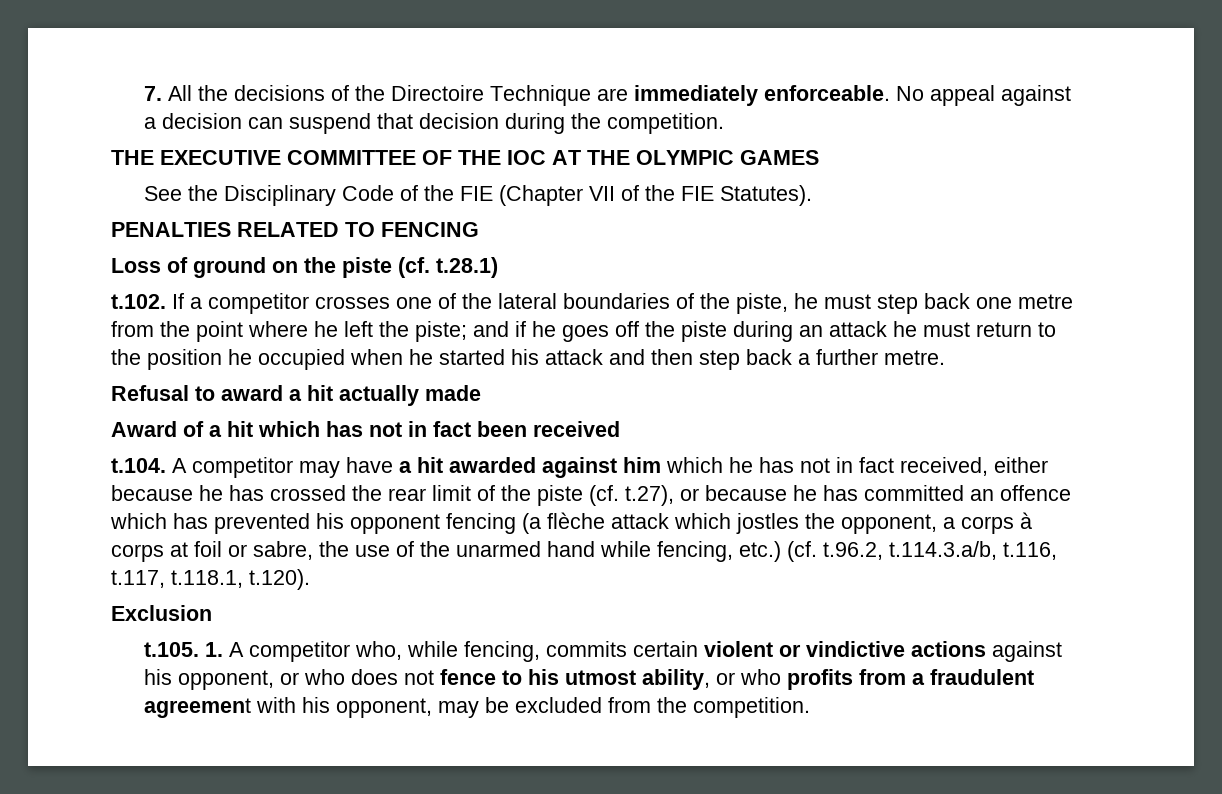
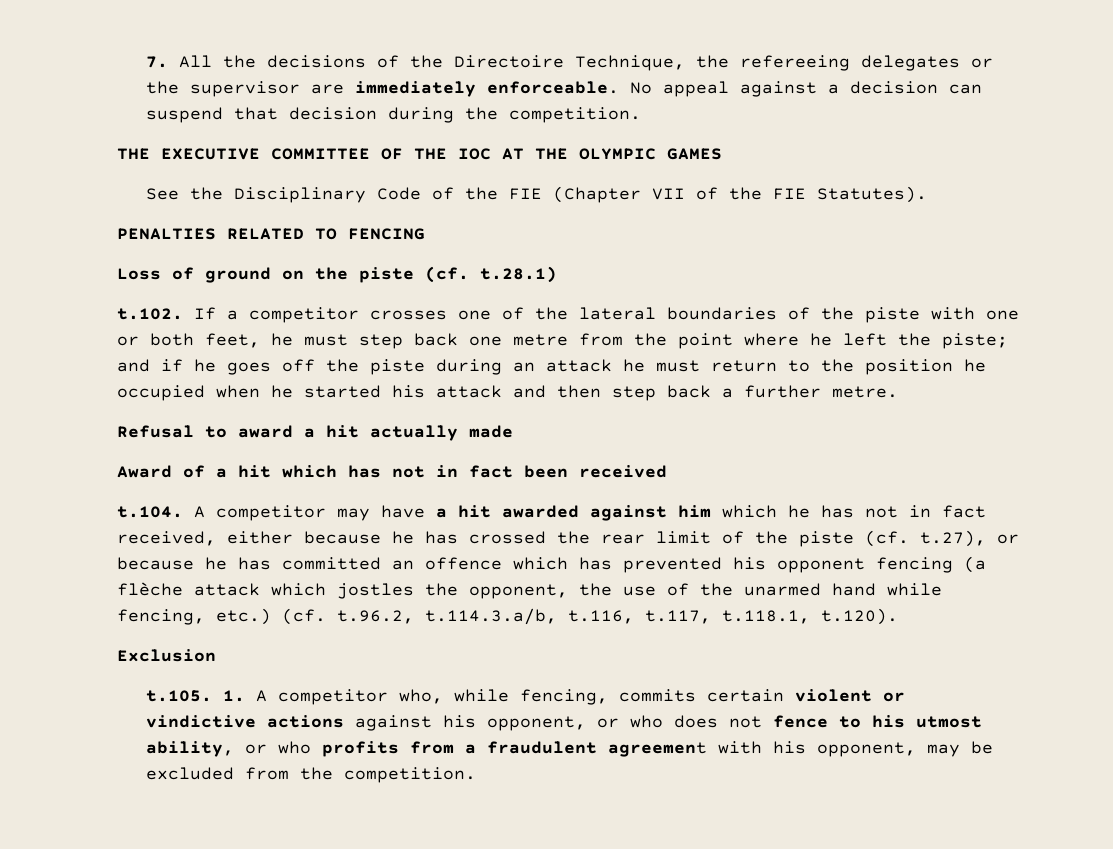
[490,85,592,106] Technique -> [574,55,993,71] [145,81,300,97] Technique, the refereeing delegates or the supervisor
[736,293,789,314] piste, -> [865,307,1020,323] [117,333,261,348] piste with one or both feet,
[943,512,1033,534] [111,541,314,562] a corps à corps at foil or sabre, -> (569, 591) none

